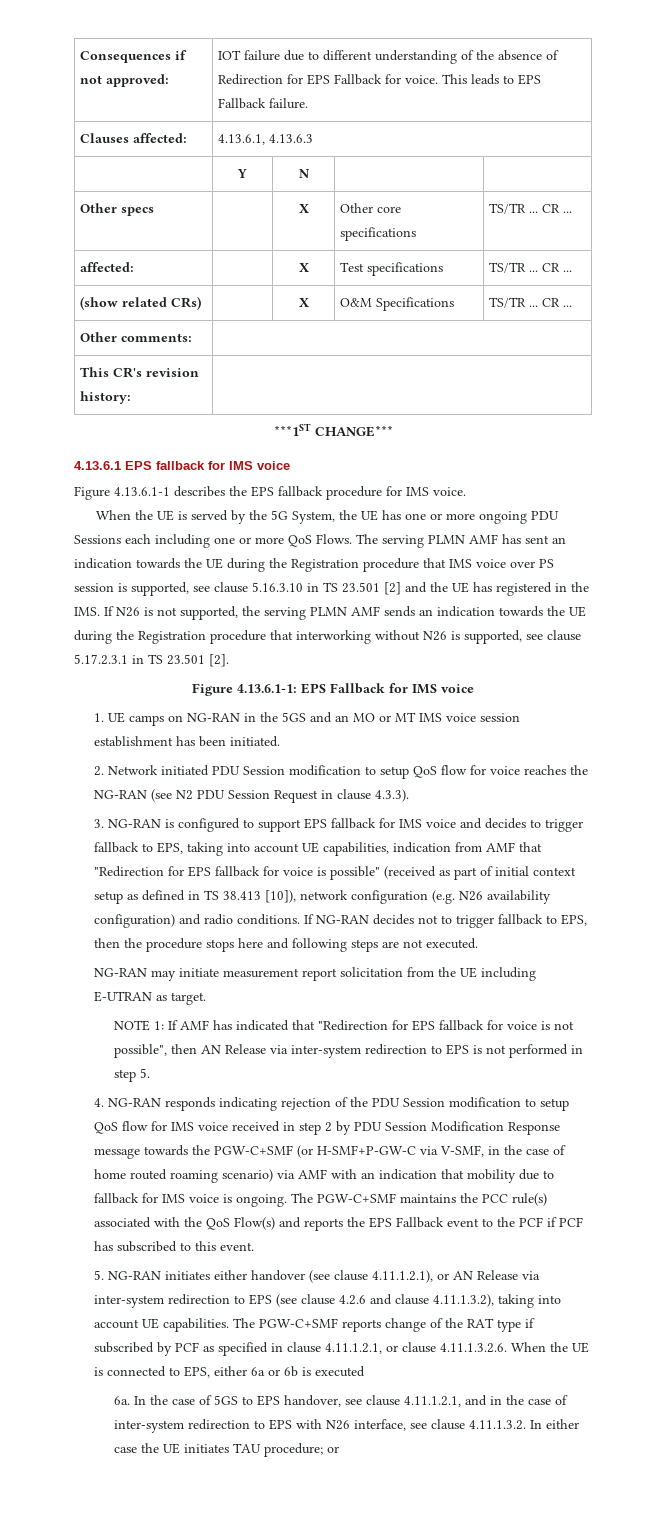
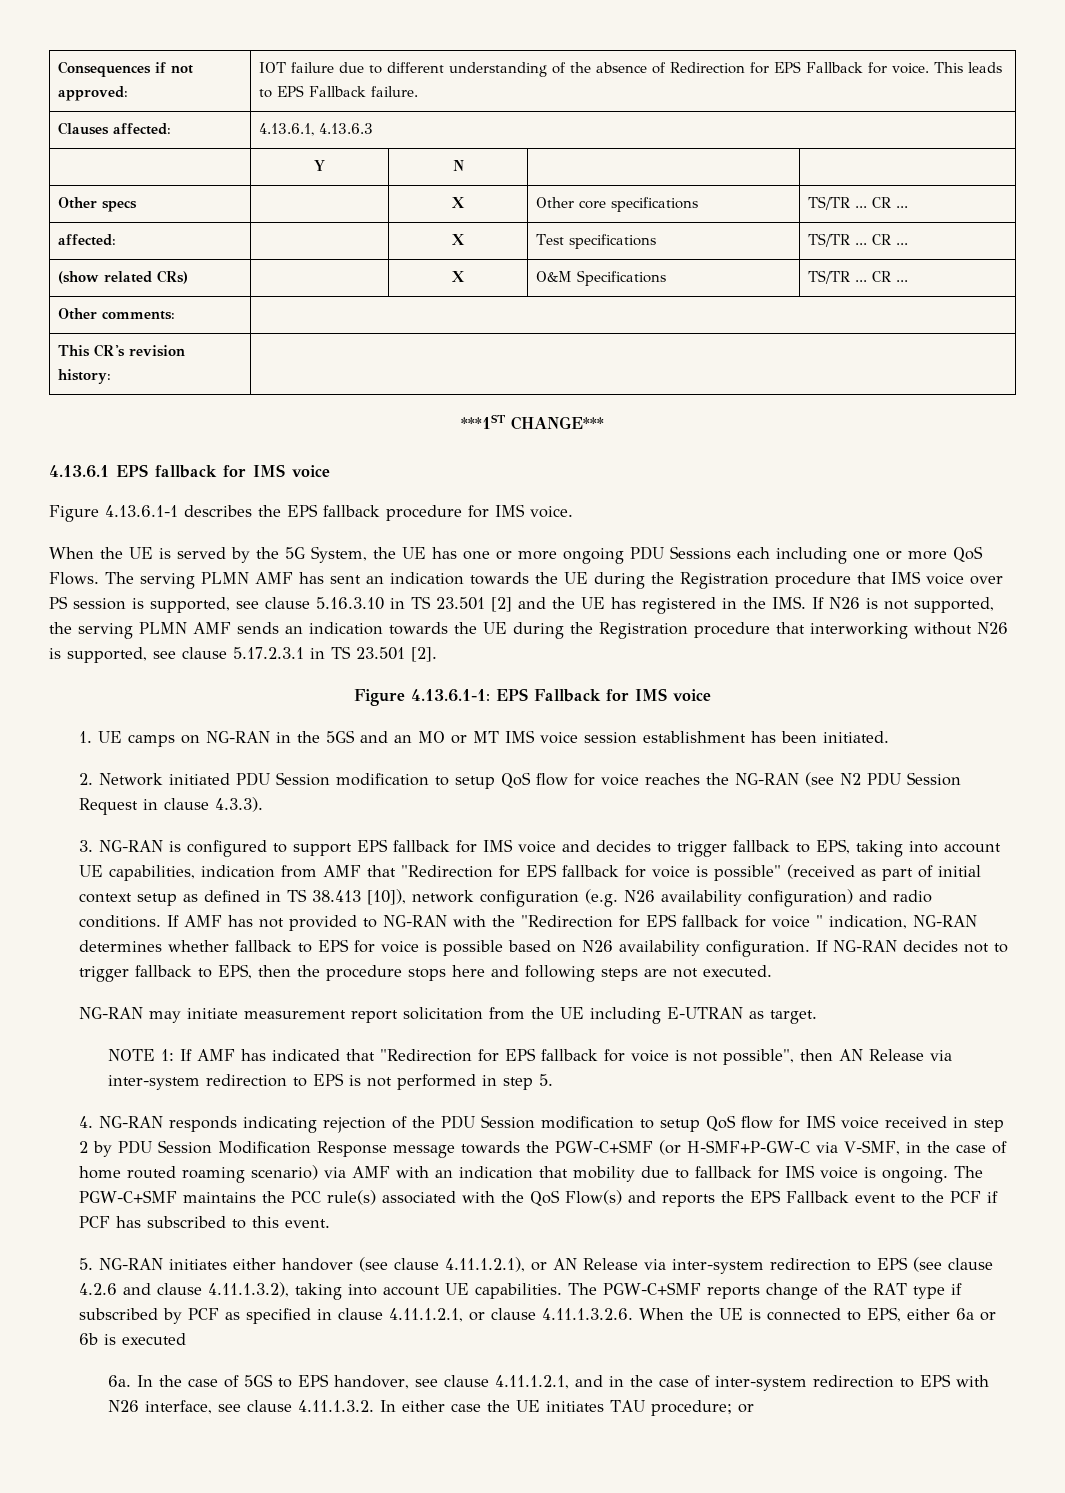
(315, 919) none -> [183,914,977,931] [78,939,828,957] AMF has not provided to NG-RAN with the "Redirection for EPS fallback for voice " indication, NG-RAN determines whether fallback to EPS for voice is possible based on N26 availability configuration. If

